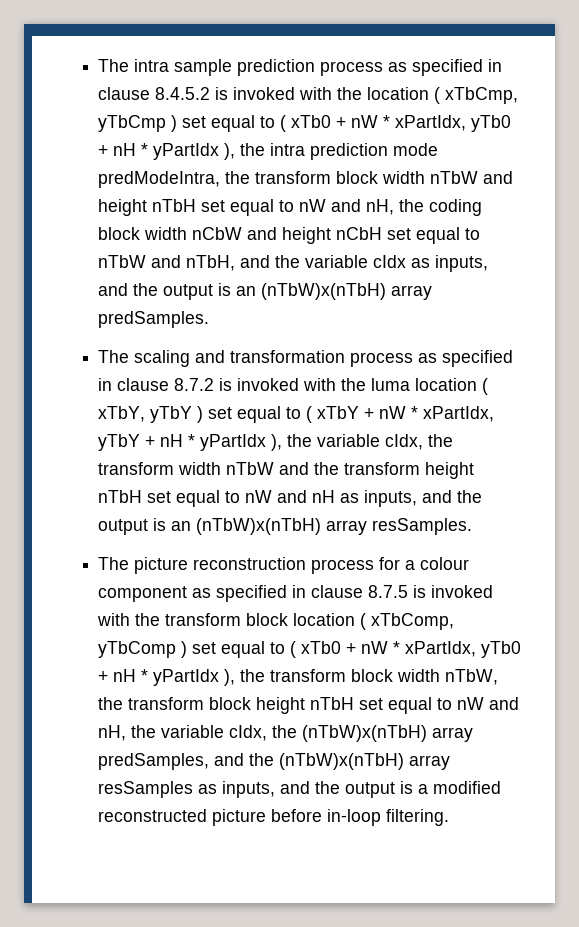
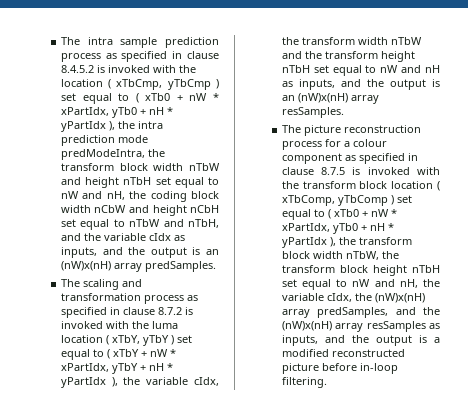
[261,283,387,300] (nTbW)x(nTbH) -> [60,261,111,271] (nW)x(nH)
[196,518,322,535] (nTbW)x(nTbH) -> [297,93,348,103] (nW)x(nH)
[302,725,428,742] (nTbW)x(nTbH) -> [374,293,425,303] (nW)x(nH)
[279,753,405,770] (nTbW)x(nTbH) -> [281,321,332,331] (nW)x(nH)

